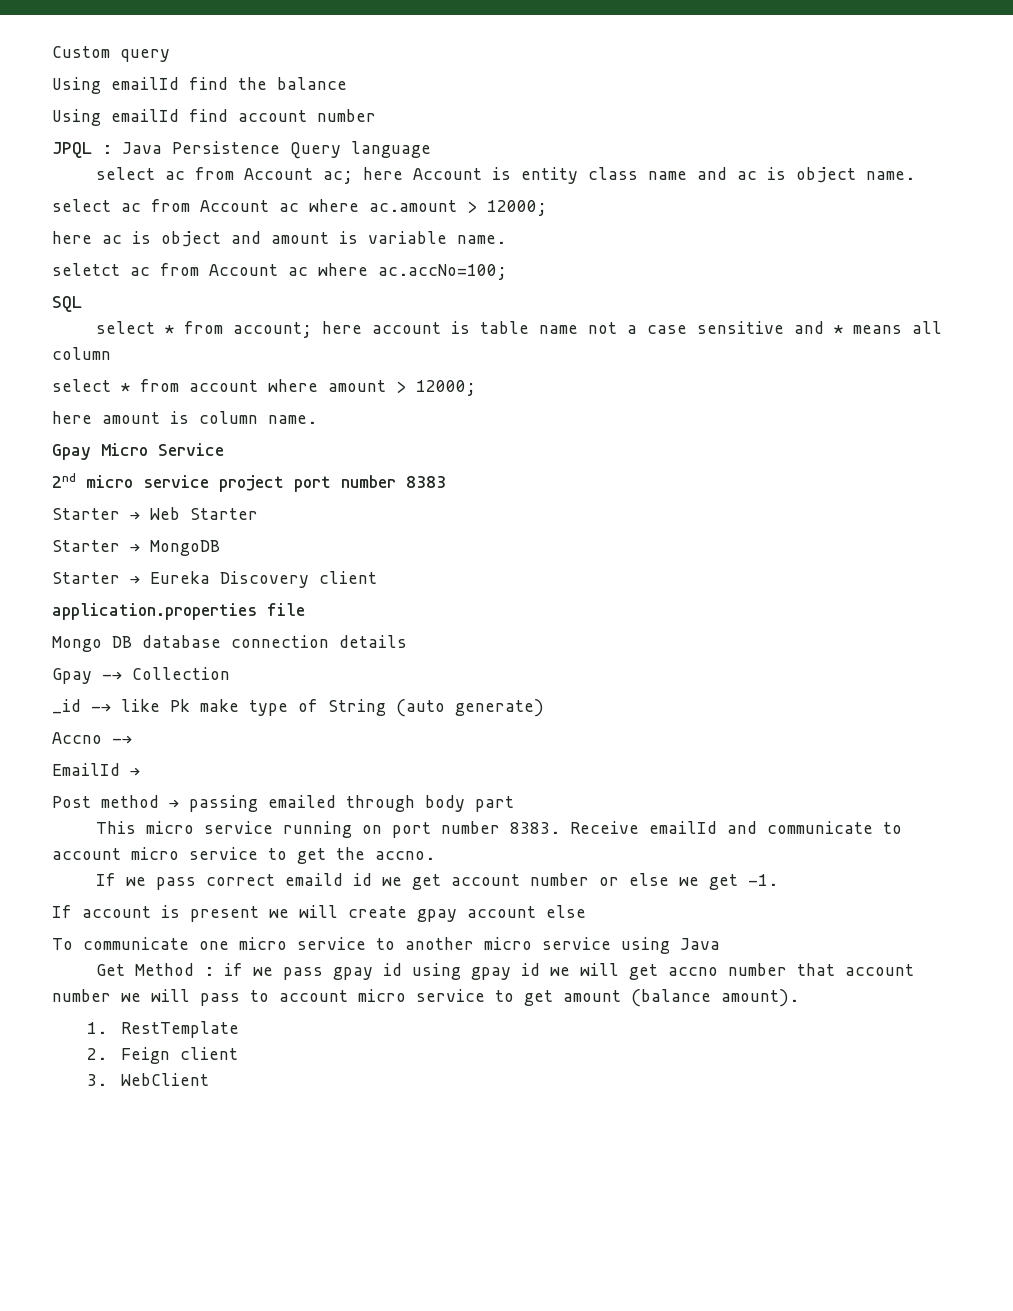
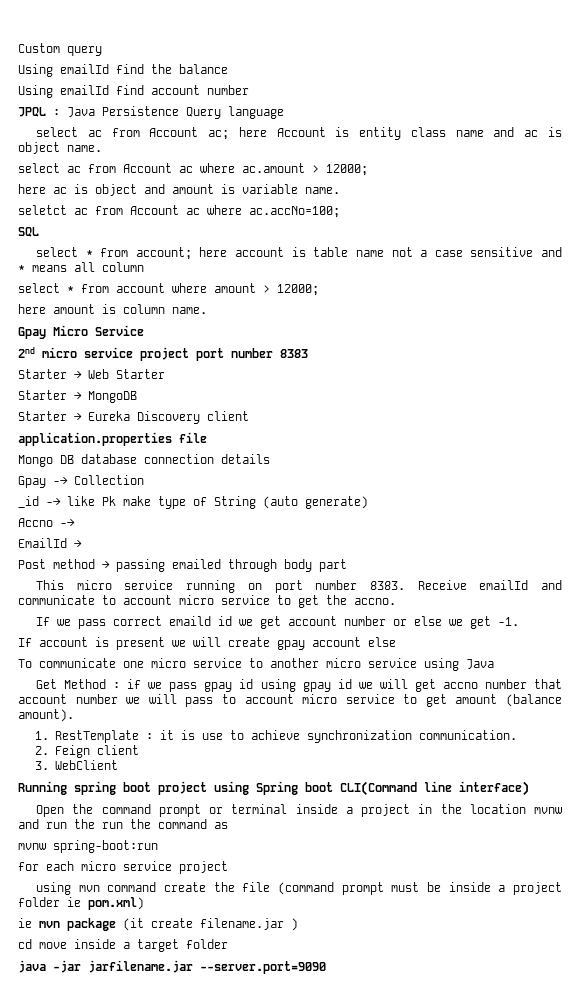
(240, 1029) none -> [145,730,517,743] : it is use to achieve synchronization communication.
(210, 1079) none -> [18,781,529,796] [35,804,562,817] [18,819,228,829] [18,840,158,853] [18,861,228,874] [35,882,562,895] [18,897,144,910] [18,918,298,931] [18,939,228,952] [18,960,326,974] // Running spring boot project using Spring boot CLI(Command line interface) // Open the command prompt or terminal inside a project in the location mvnw and run the run the command as // mvnw spring-boot:run // for each micro service project // using mvn command create the file (command prompt must be inside a project folder ie pom.xml) // ie mvn package (it create filename.jar ) // cd move inside a target folder // java -jar jarfilename.jar --server.port=9090

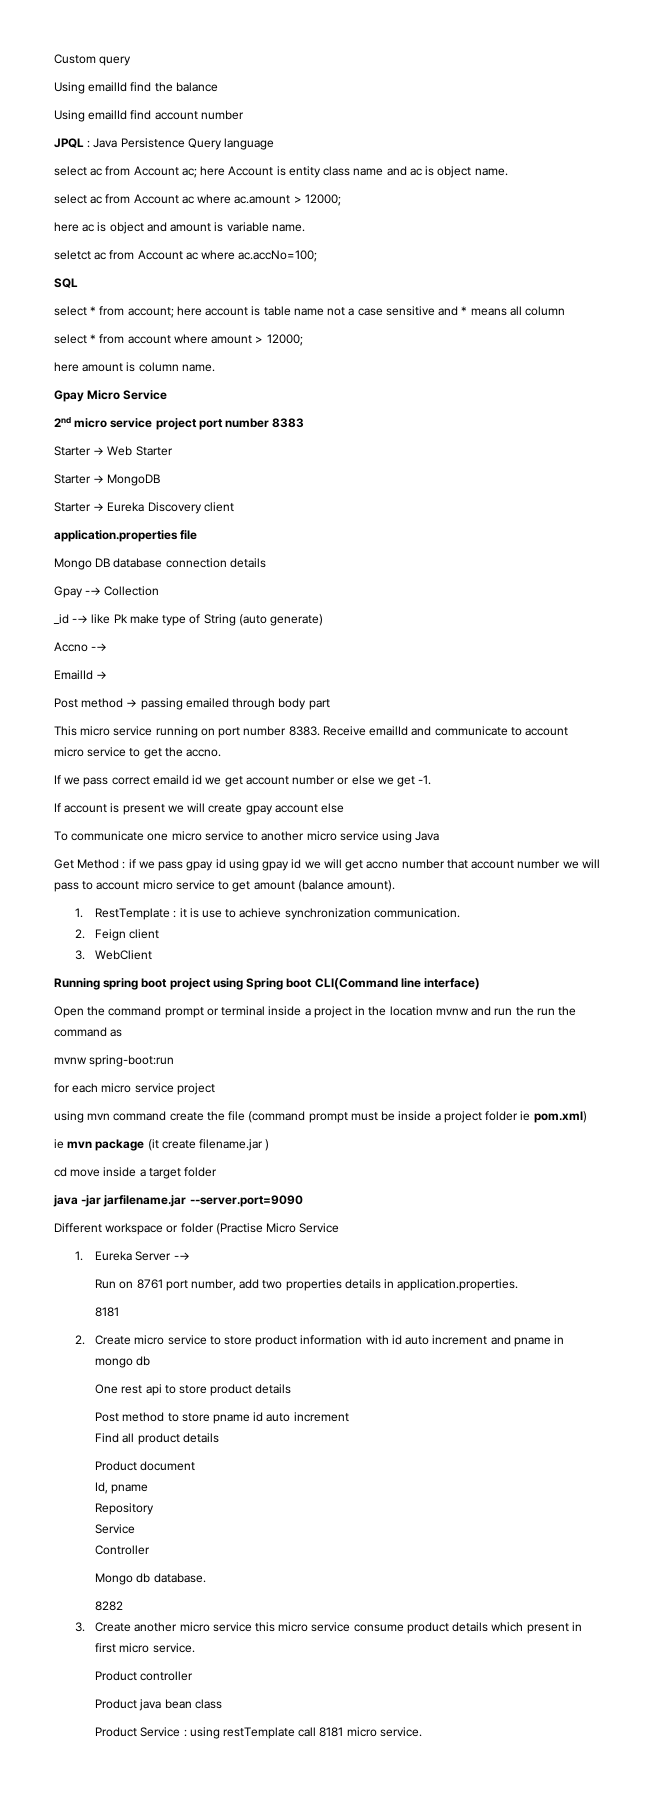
(326, 967) none -> [54,1223,340,1235] [74,1251,190,1261] [95,1279,519,1291] [95,1307,120,1317] [74,1335,565,1347] [95,1356,151,1368] [95,1384,292,1396] [95,1412,349,1424] [95,1433,219,1445] [95,1461,196,1471] [95,1482,149,1494] [95,1503,155,1515] [95,1524,136,1534] [95,1545,151,1555] [95,1573,206,1585] [95,1601,124,1611] [74,1622,582,1634] [95,1643,195,1653] [95,1671,194,1681] [95,1699,222,1711] [95,1727,422,1739] // Different workspace or folder (Practise Micro Service // 1. Eureka Server -→ // Run on 8761 port number, add two properties details in application.properties. // 8181 // 2. Create micro service to store product information with id auto increment and pname in mongo db // One rest api to store product details // Post method to store pname id auto increment // Find all product details // Product document // Id, pname // Repository // Service // Controller // Mongo db database. // 8282 // 3. Create another micro service this micro service consume product details which present in first micro service. // Product controller // Product java bean class // Product Service : using restTemplate call 8181 micro service.

